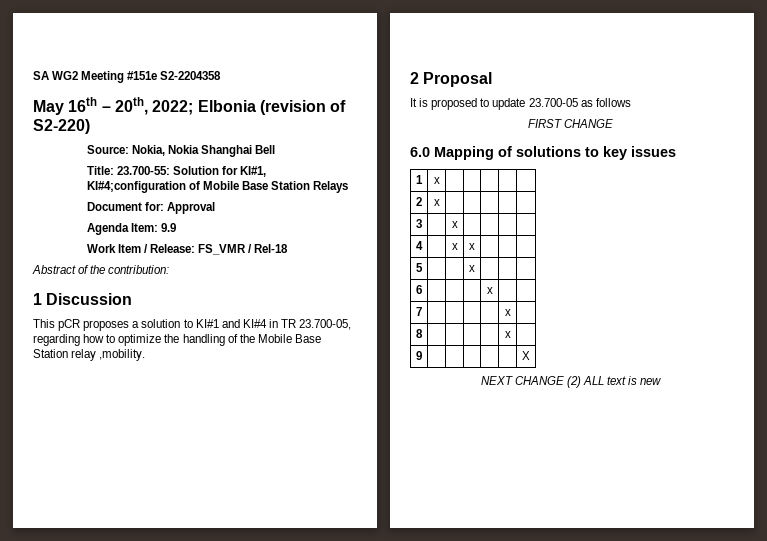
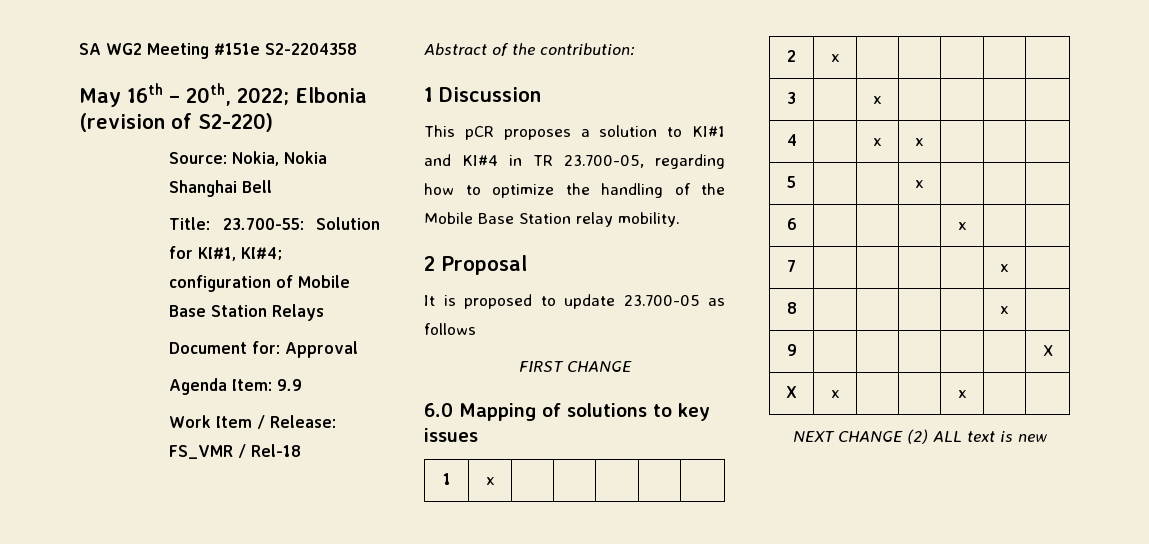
[86,181,186,193] KI#4;configuration -> [241,247,283,260] [169,275,272,292] KI#4; configuration
[99,349,146,361] ,mobility. -> [618,212,680,227] mobility.
(530, 355) none -> [786,386,797,398] [830,390,840,398] [957,390,967,398] // X | x | | | x | |

